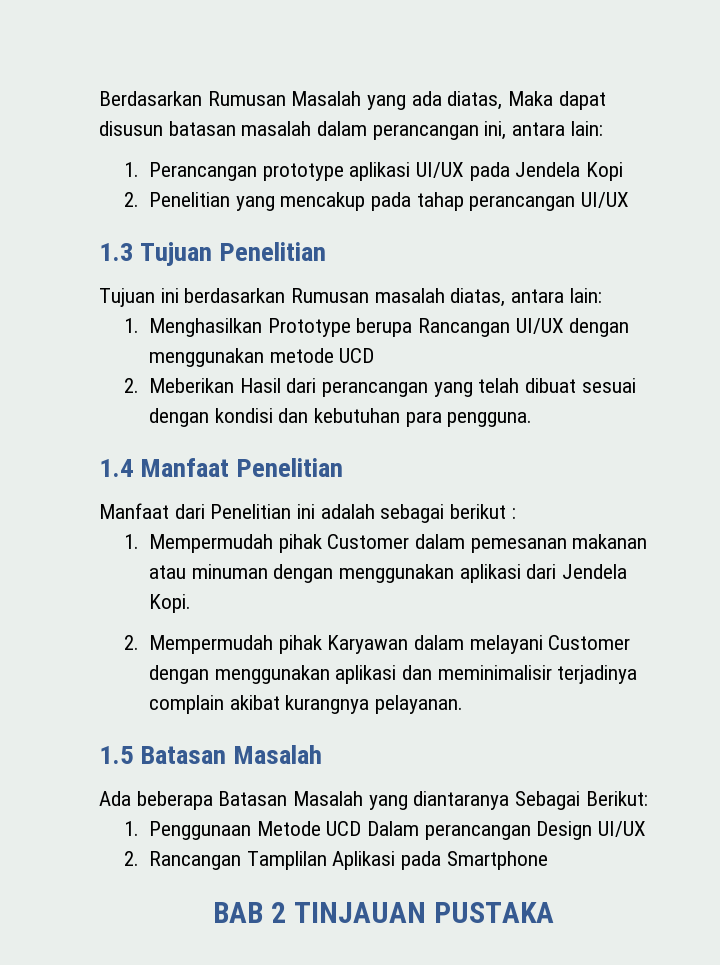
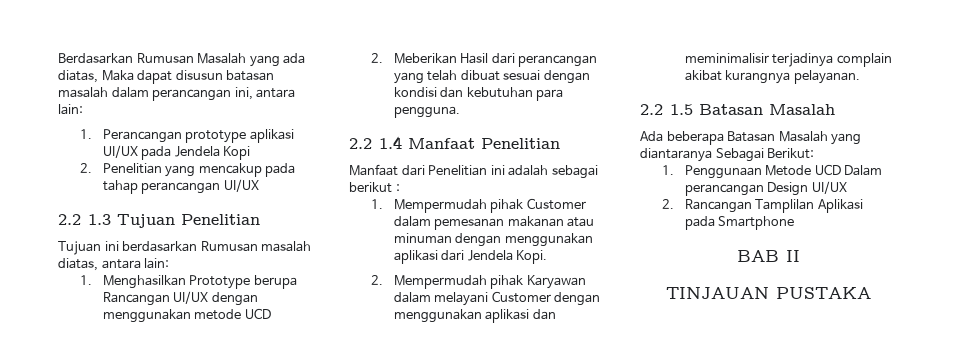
(630, 200) none -> [58,214,81,225] 2.2
(533, 419) none -> [349,138,372,149] 2.2
(464, 704) none -> [640,104,663,115] 2.2
[271,902,287,923] 2 -> [785,250,800,262] II //

